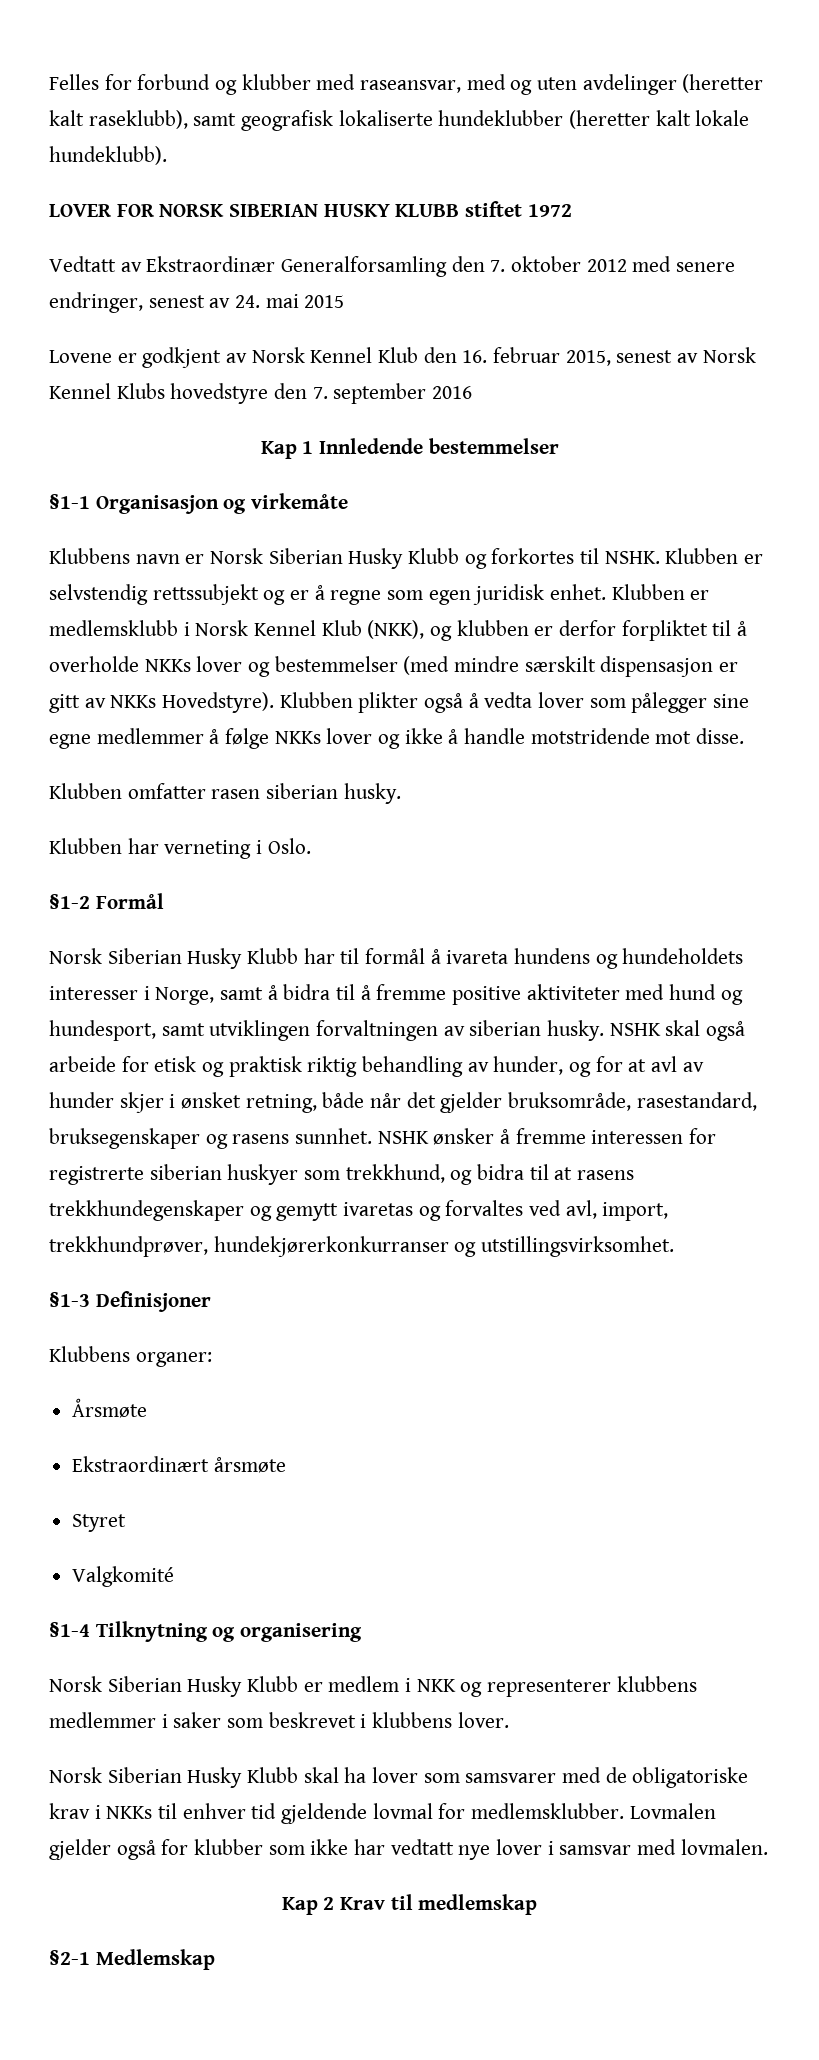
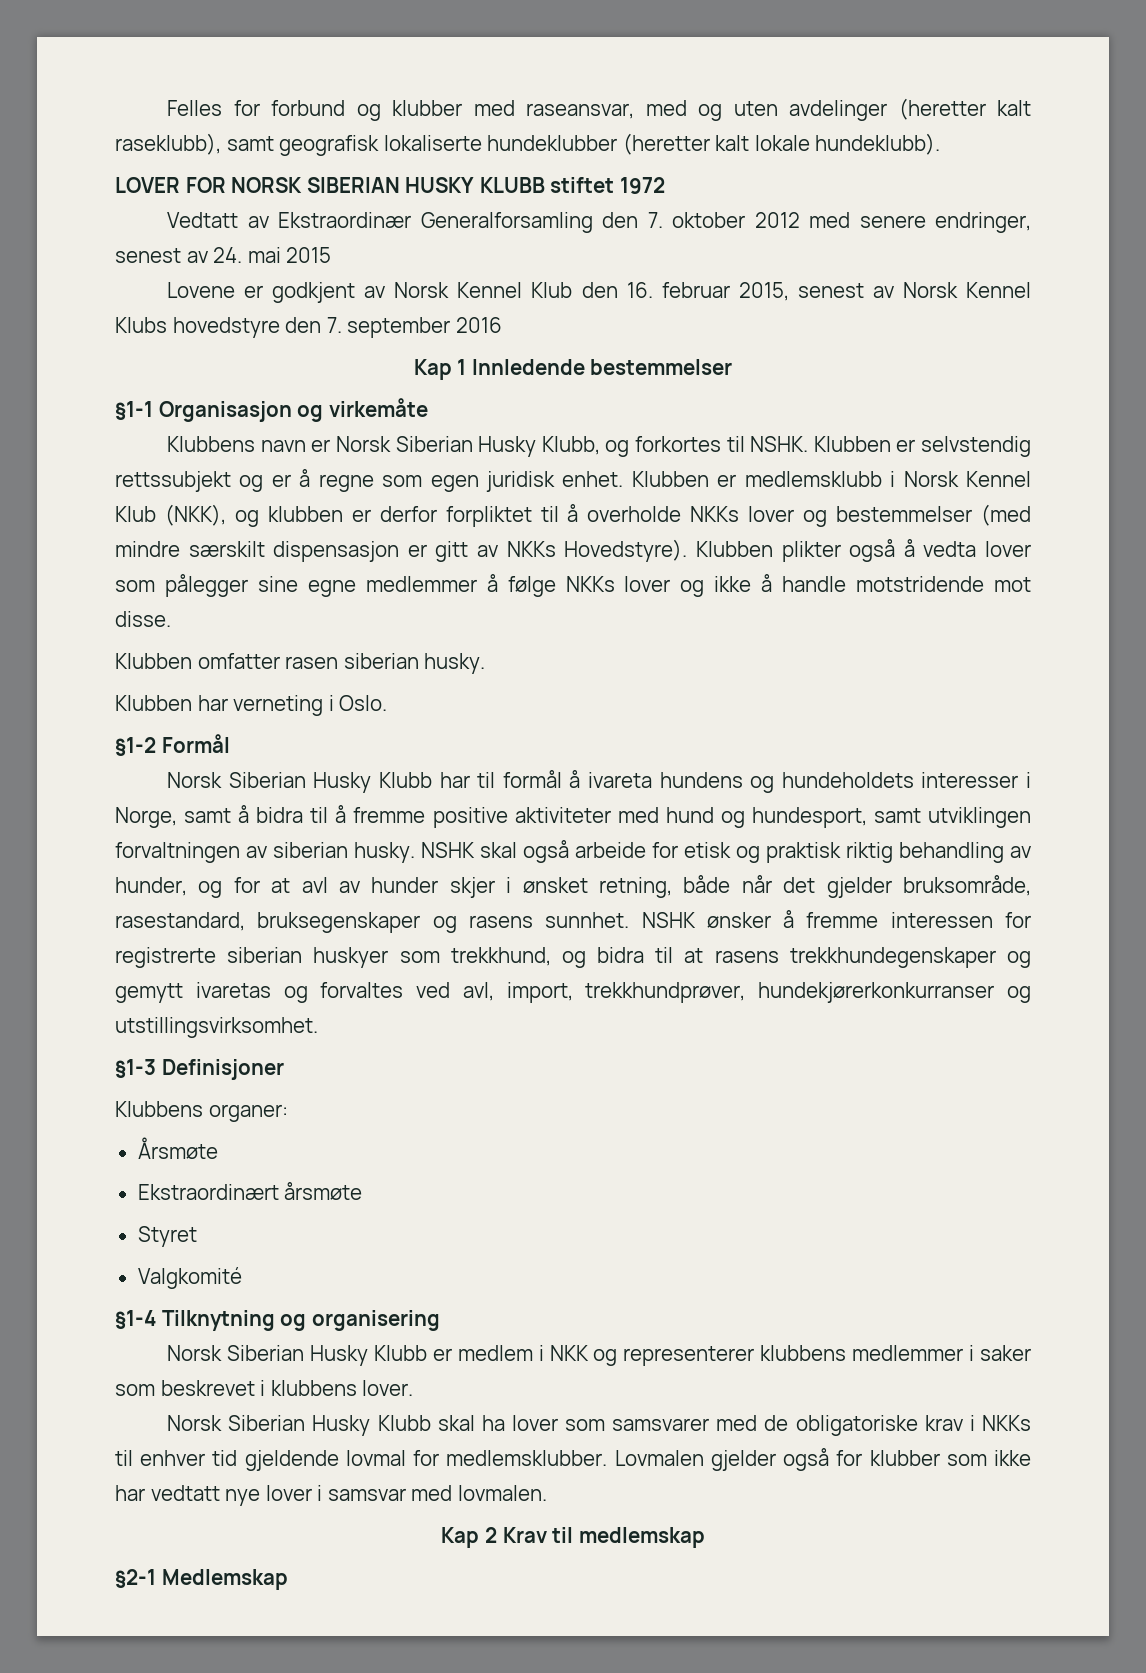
[408,548,460,564] Klubb -> [541,436,600,455] Klubb,

